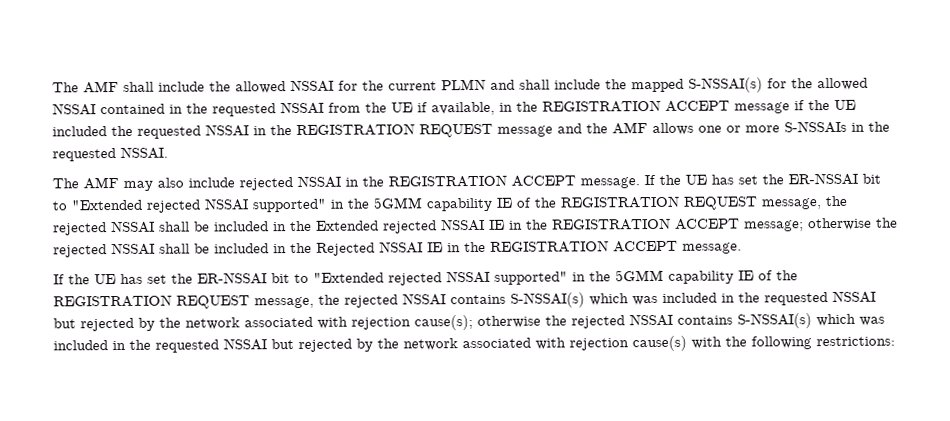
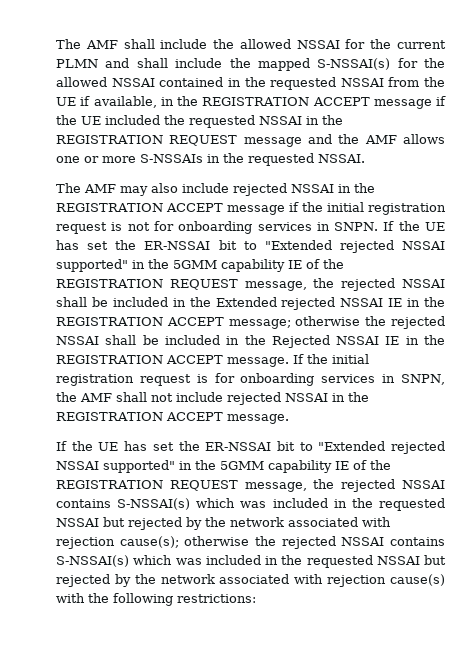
[580,177,640,189] message. -> [227,202,446,215] [56,221,379,234] message if the initial registration request is not for onboarding services in SNPN.
(742, 248) none -> [293,354,369,364] [56,373,445,386] [56,392,369,405] [56,412,289,424] If the initial registration request is for onboarding services in SNPN, the AMF shall not include rejected NSSAI in the REGISTRATION ACCEPT message.

